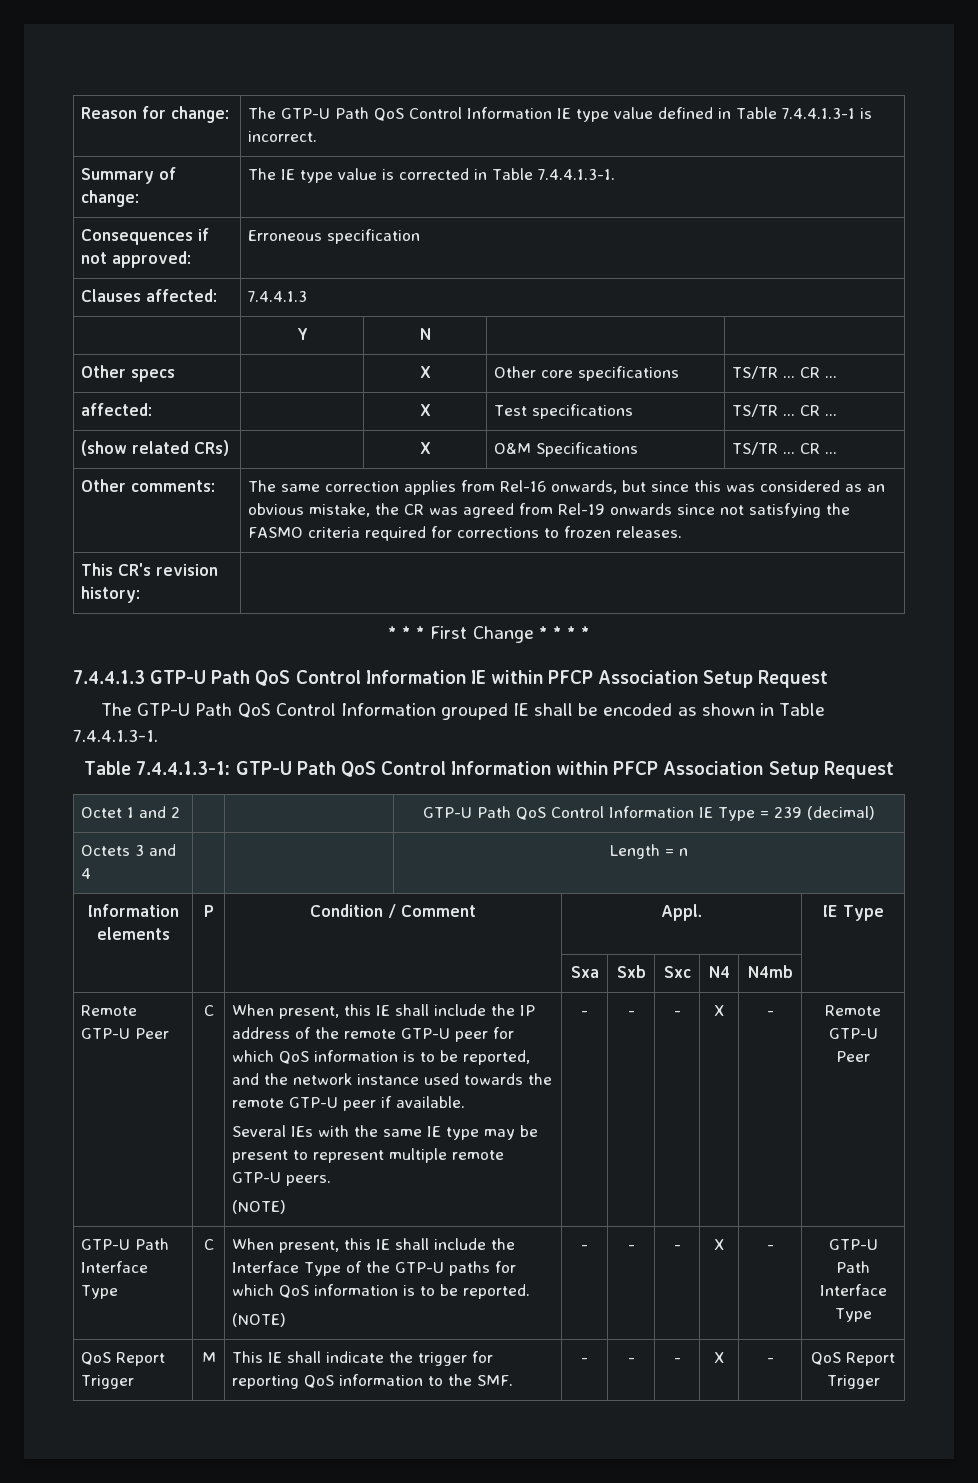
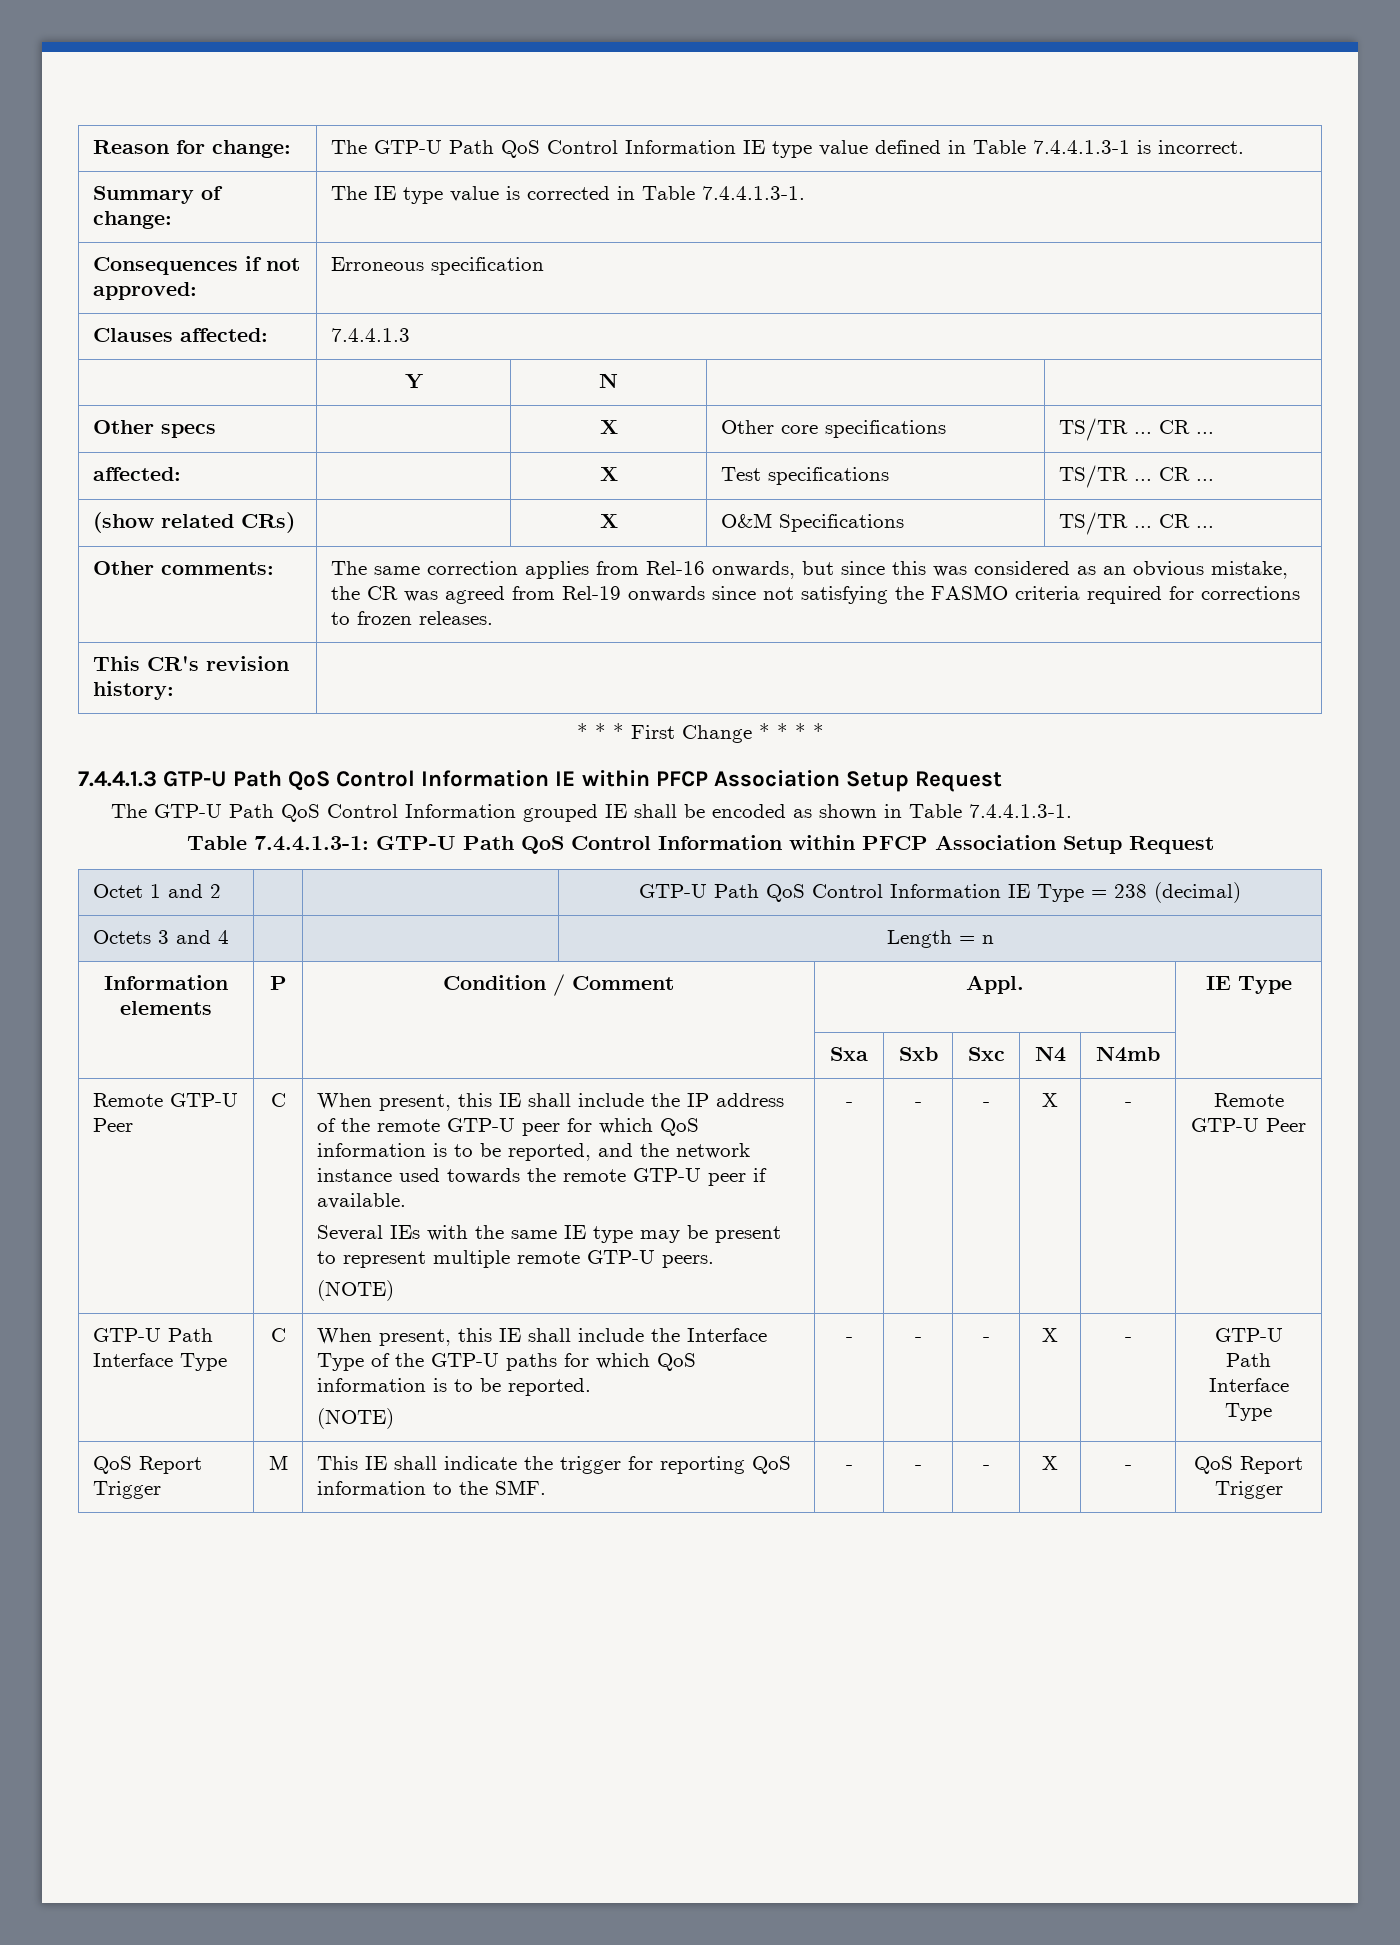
[773,807,802,818] 239 -> [1114,884,1147,898] 238

